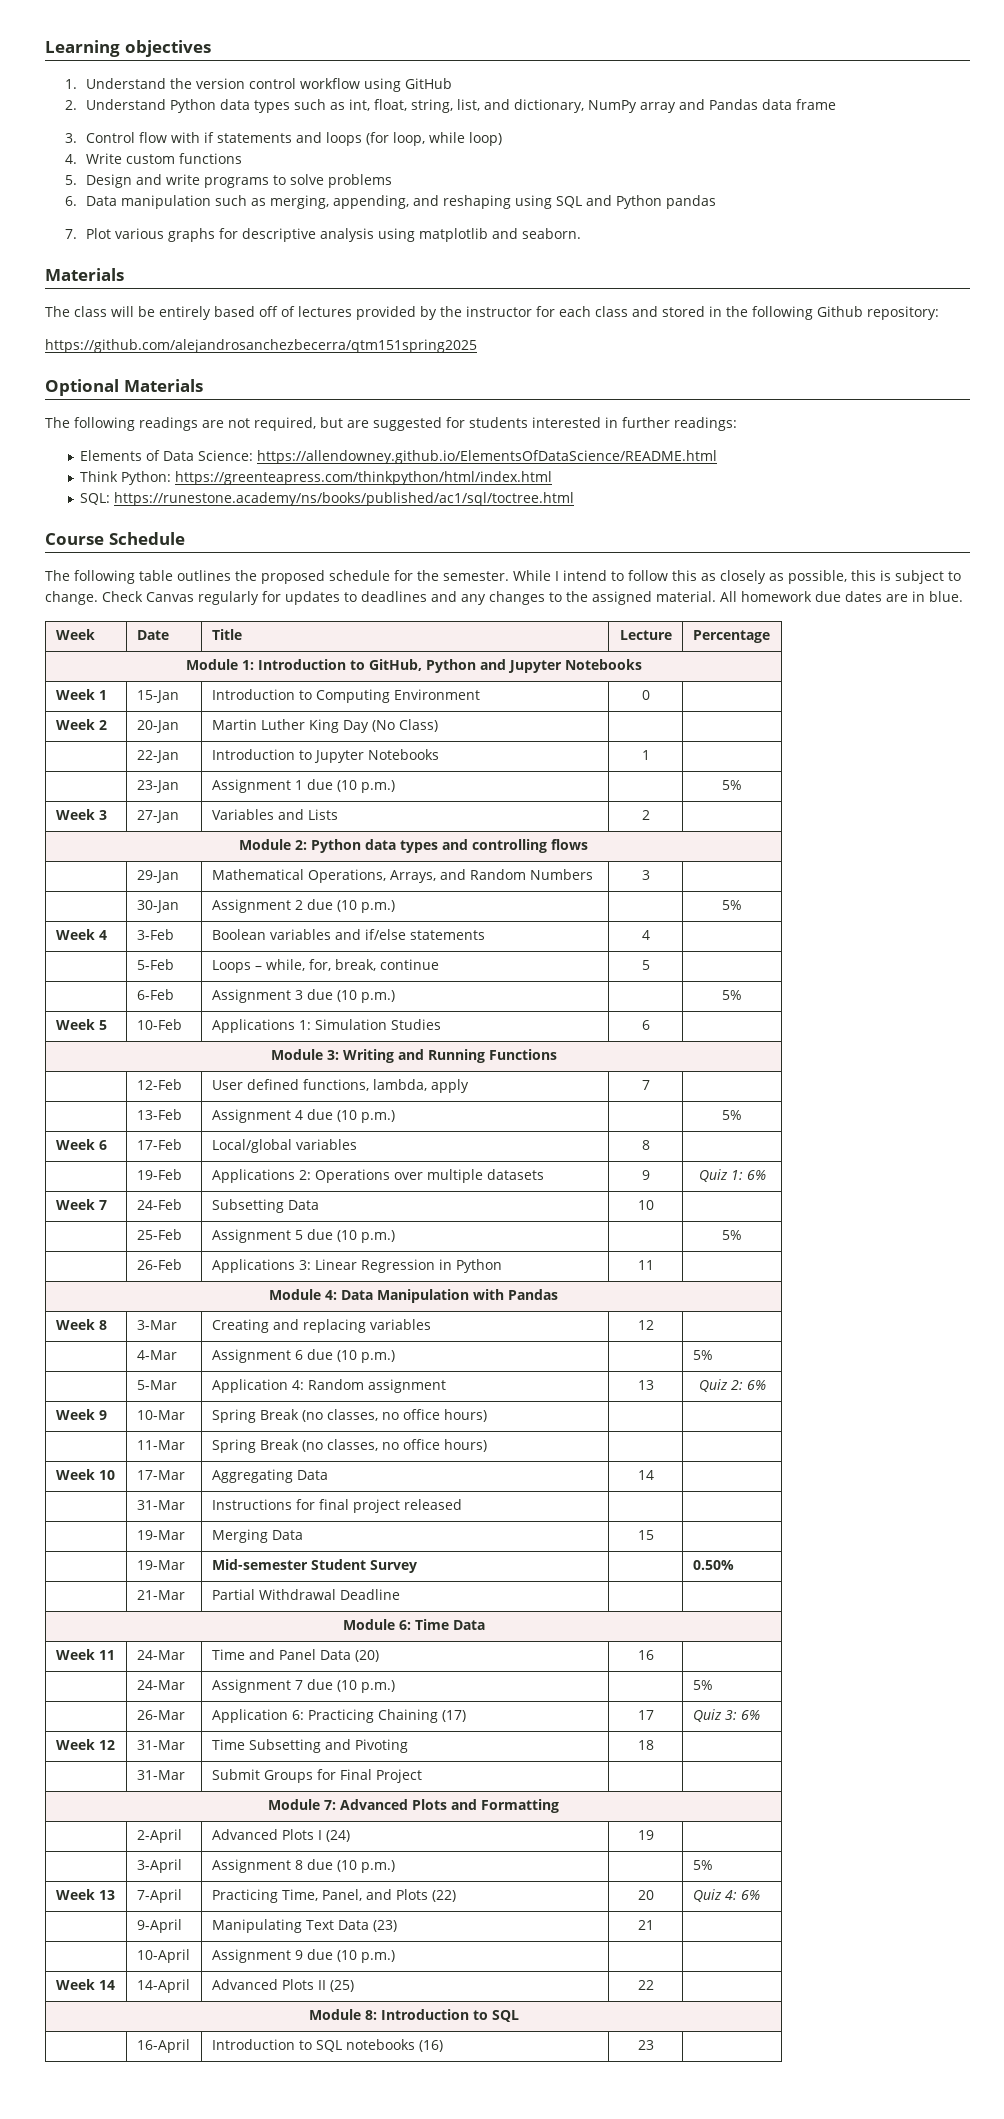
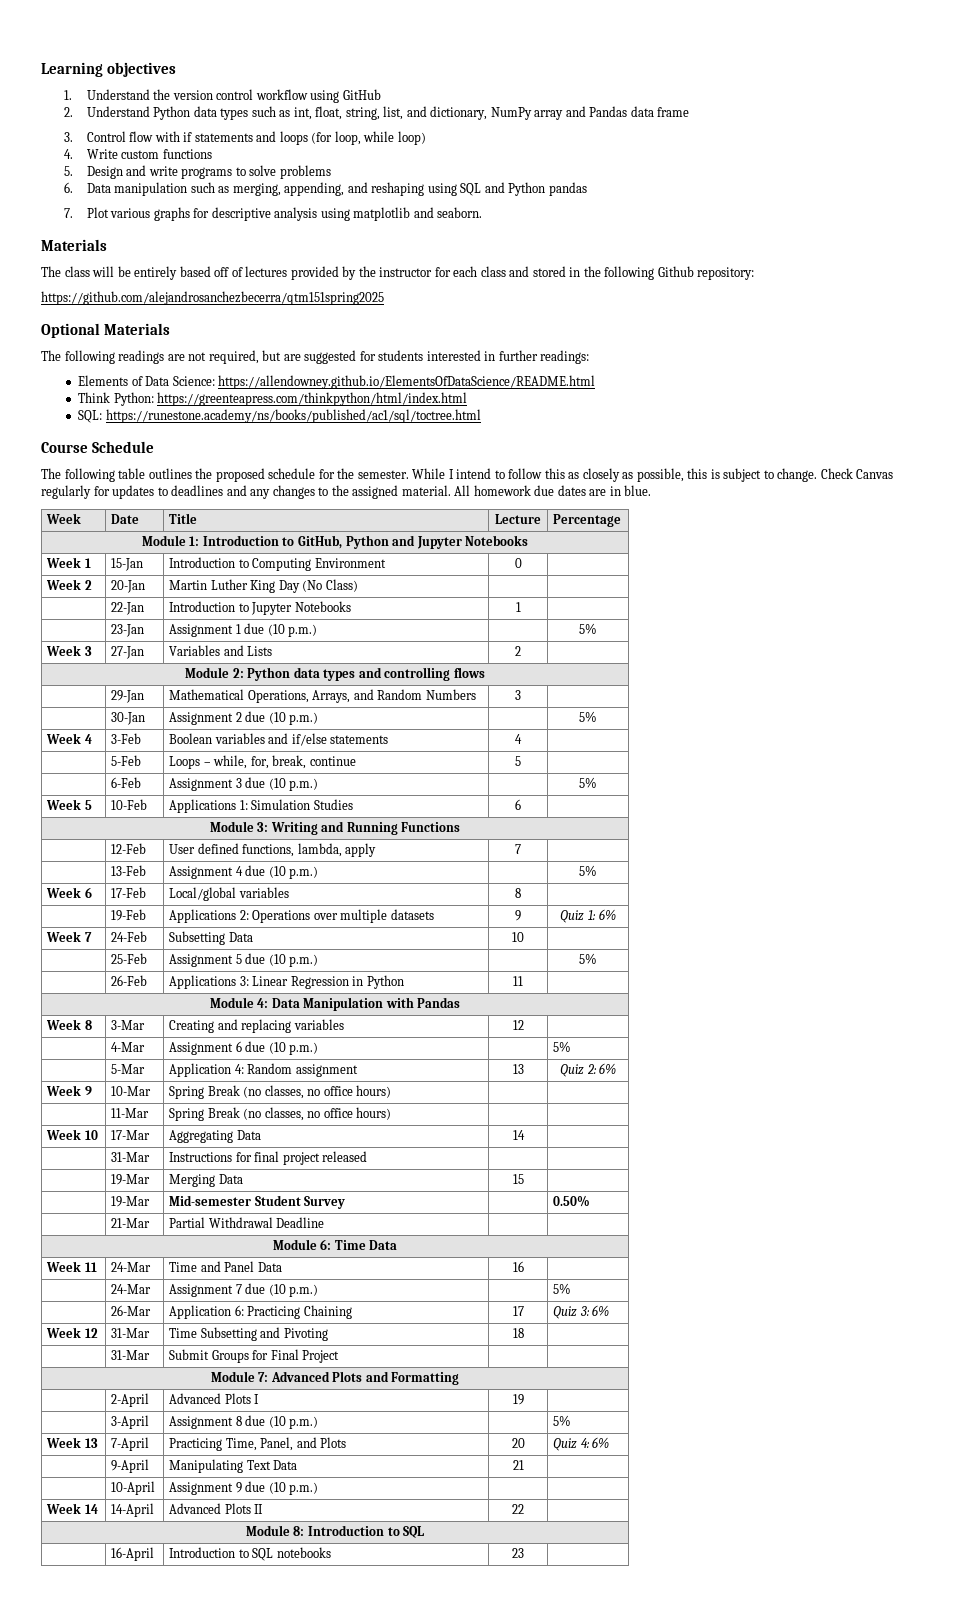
[354,1650,379,1662] (20) -> (282, 1267) none
[441,1710,466,1722] (17) -> (352, 1312) none
[325,1830,350,1842] (24) -> (260, 1399) none
[431,1890,456,1902] (22) -> (347, 1442) none
[372,1920,397,1932] (23) -> (298, 1465) none
[329,1980,354,1992] (25) -> (264, 1509) none
[418,2040,443,2052] (16) -> (331, 1552) none

